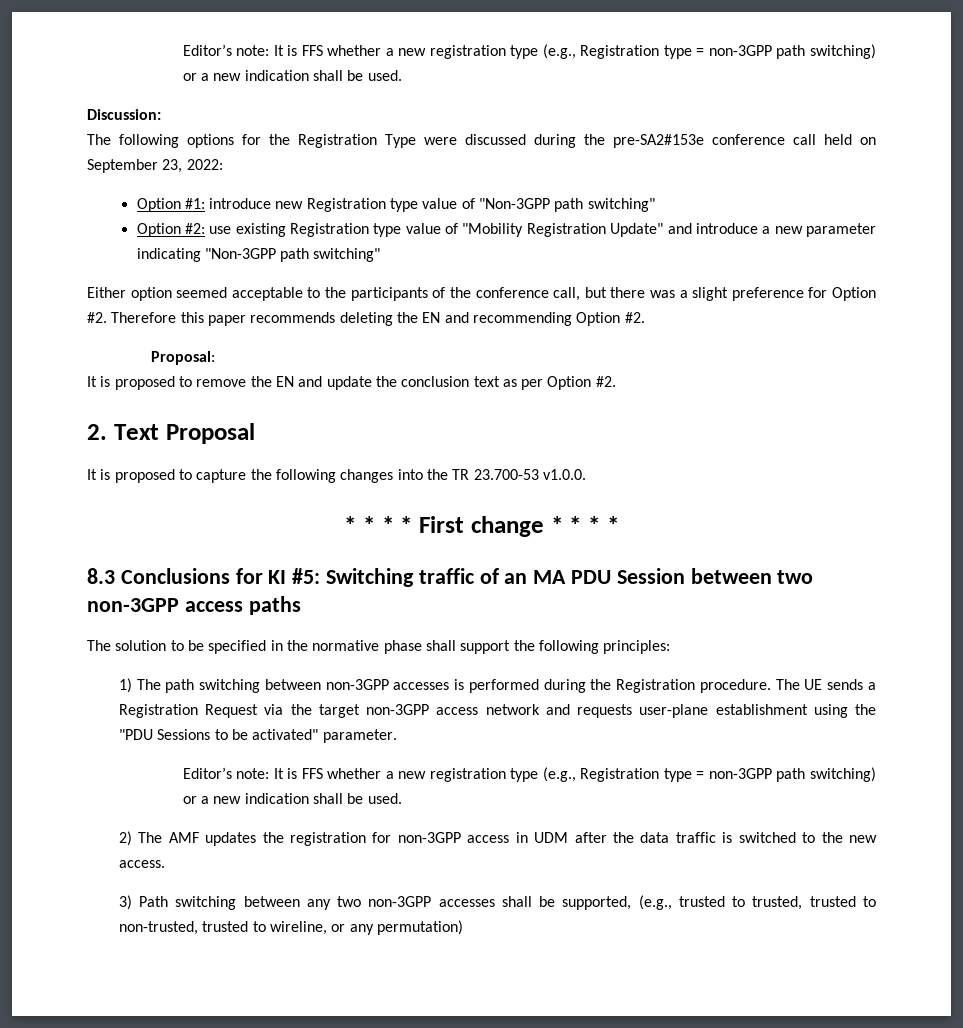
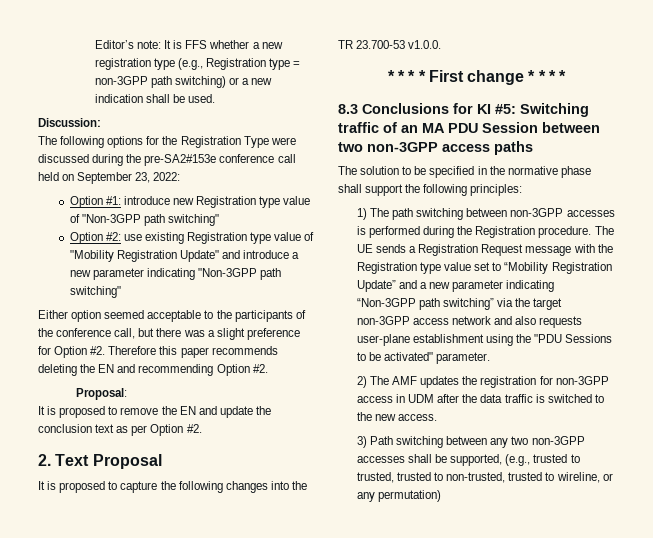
(259, 711) none -> [525,244,613,256] [356,262,612,274] [356,280,555,292] [356,298,495,310] message with the Registration type value set to “Mobility Registration Update” and a new parameter indicating “Non-3GPP path switching”
(570, 709) none -> [515,316,537,325] also
[182,767,876,782] [182,793,402,804] // Editor’s note: It is FFS whether a new registration type (e.g., Registration type = non-3GPP path switching) or a new indication shall be used. -> (491, 358) none

